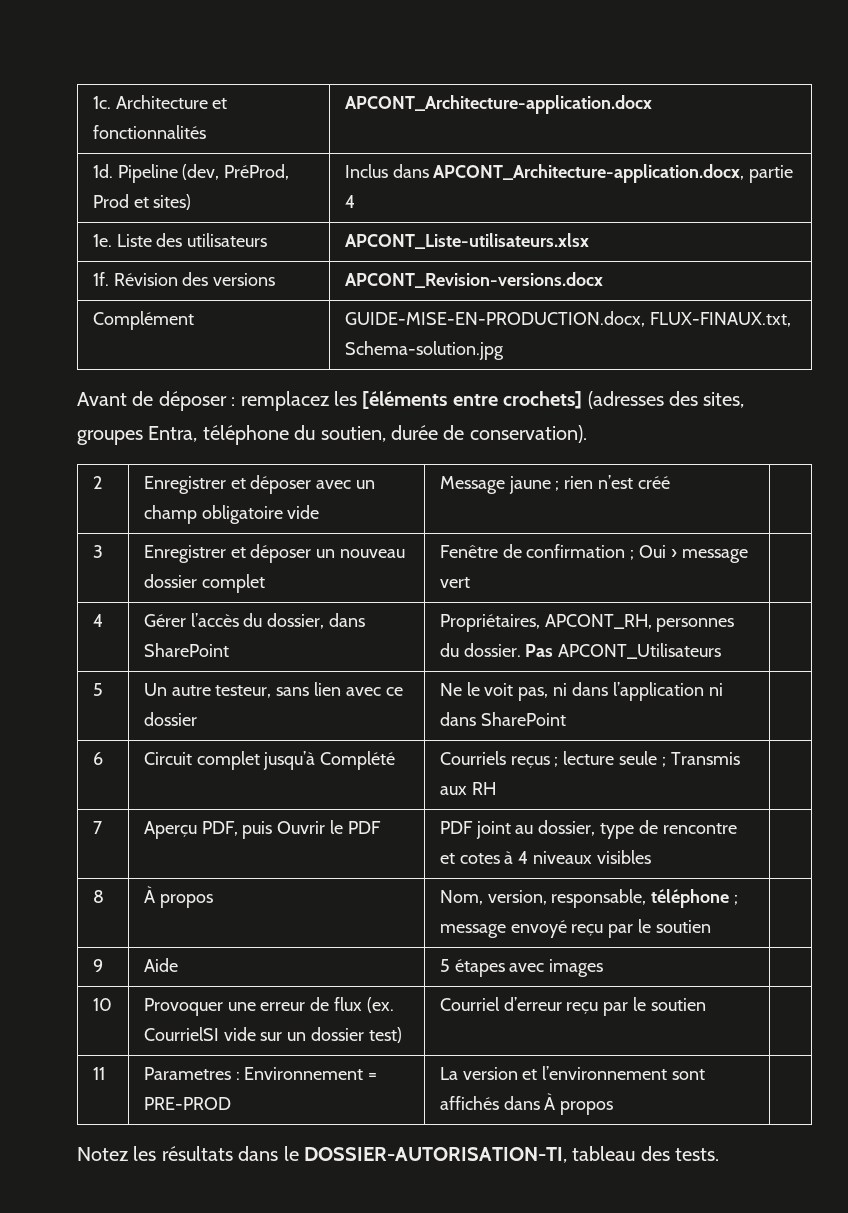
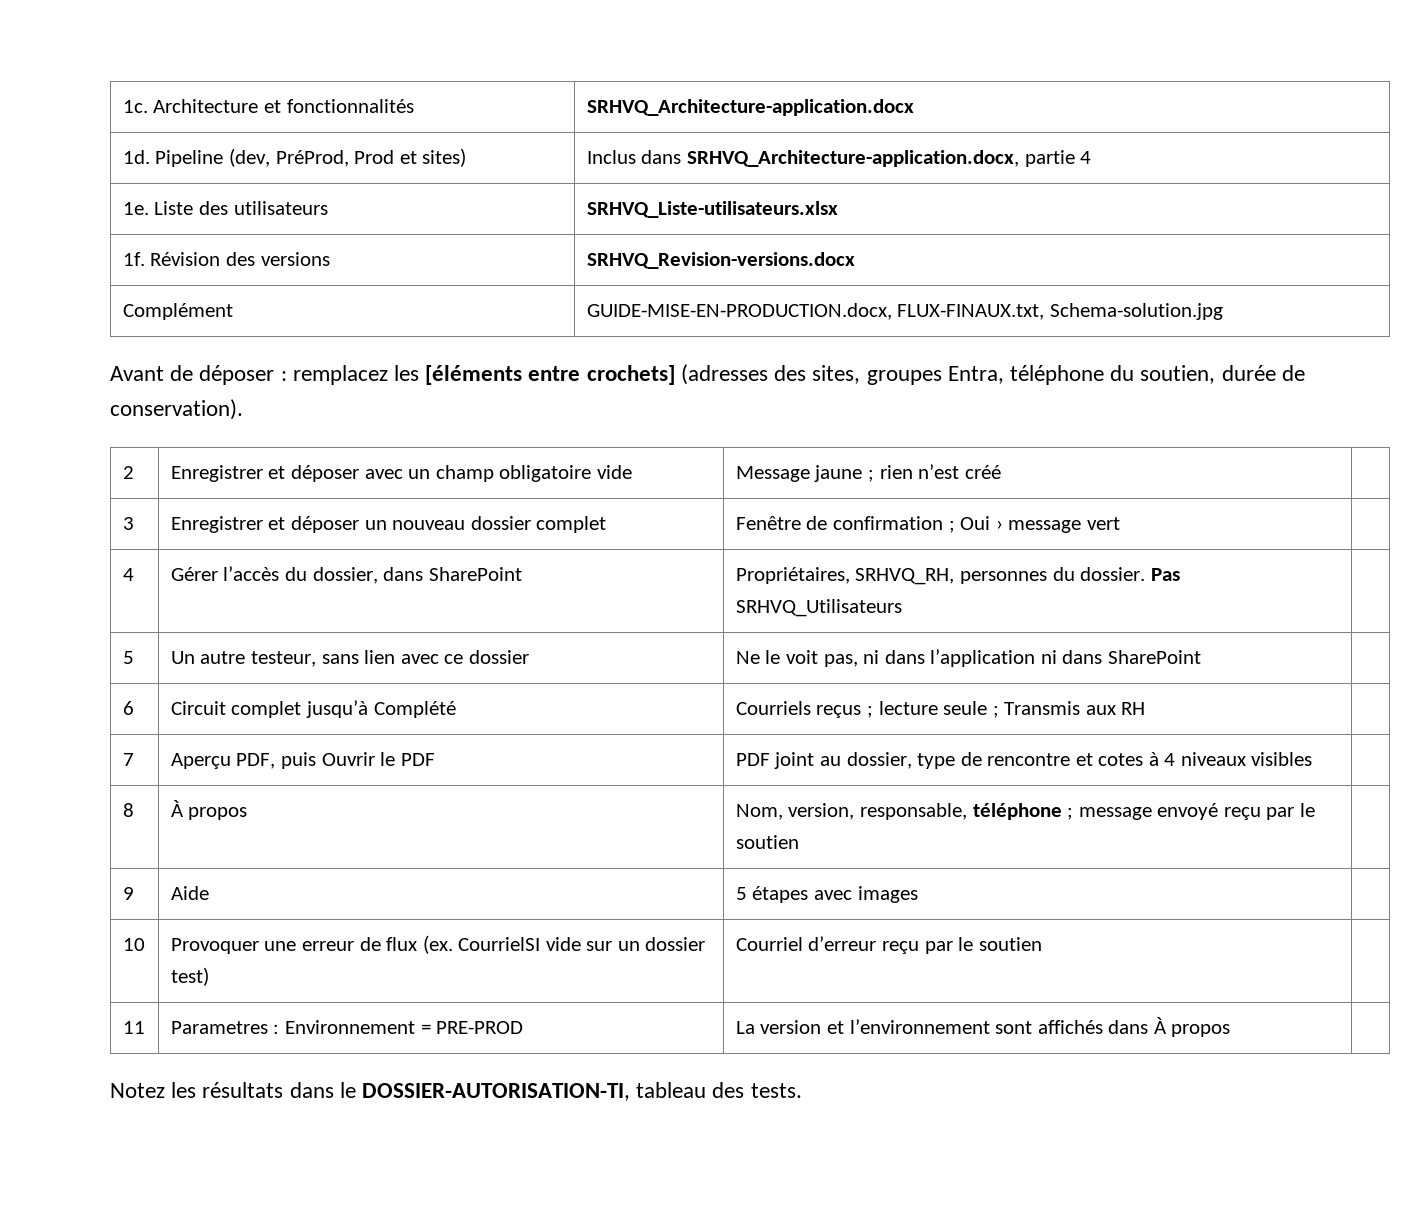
[344,95,652,114] APCONT_Architecture-application.docx -> [586,99,914,116] SRHVQ_Architecture-application.docx
[433,164,745,183] APCONT_Architecture-application.docx, -> [686,150,1019,167] SRHVQ_Architecture-application.docx,
[344,233,589,249] APCONT_Liste-utilisateurs.xlsx -> [586,201,838,218] SRHVQ_Liste-utilisateurs.xlsx
[344,272,603,288] APCONT_Revision-versions.docx -> [586,252,855,269] SRHVQ_Revision-versions.docx
[544,614,652,629] APCONT_RH, -> [855,568,955,585] SRHVQ_RH,
[558,643,722,659] APCONT_Utilisateurs -> [735,599,902,617] SRHVQ_Utilisateurs

